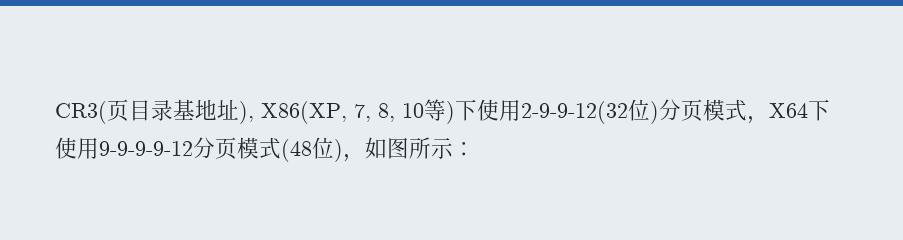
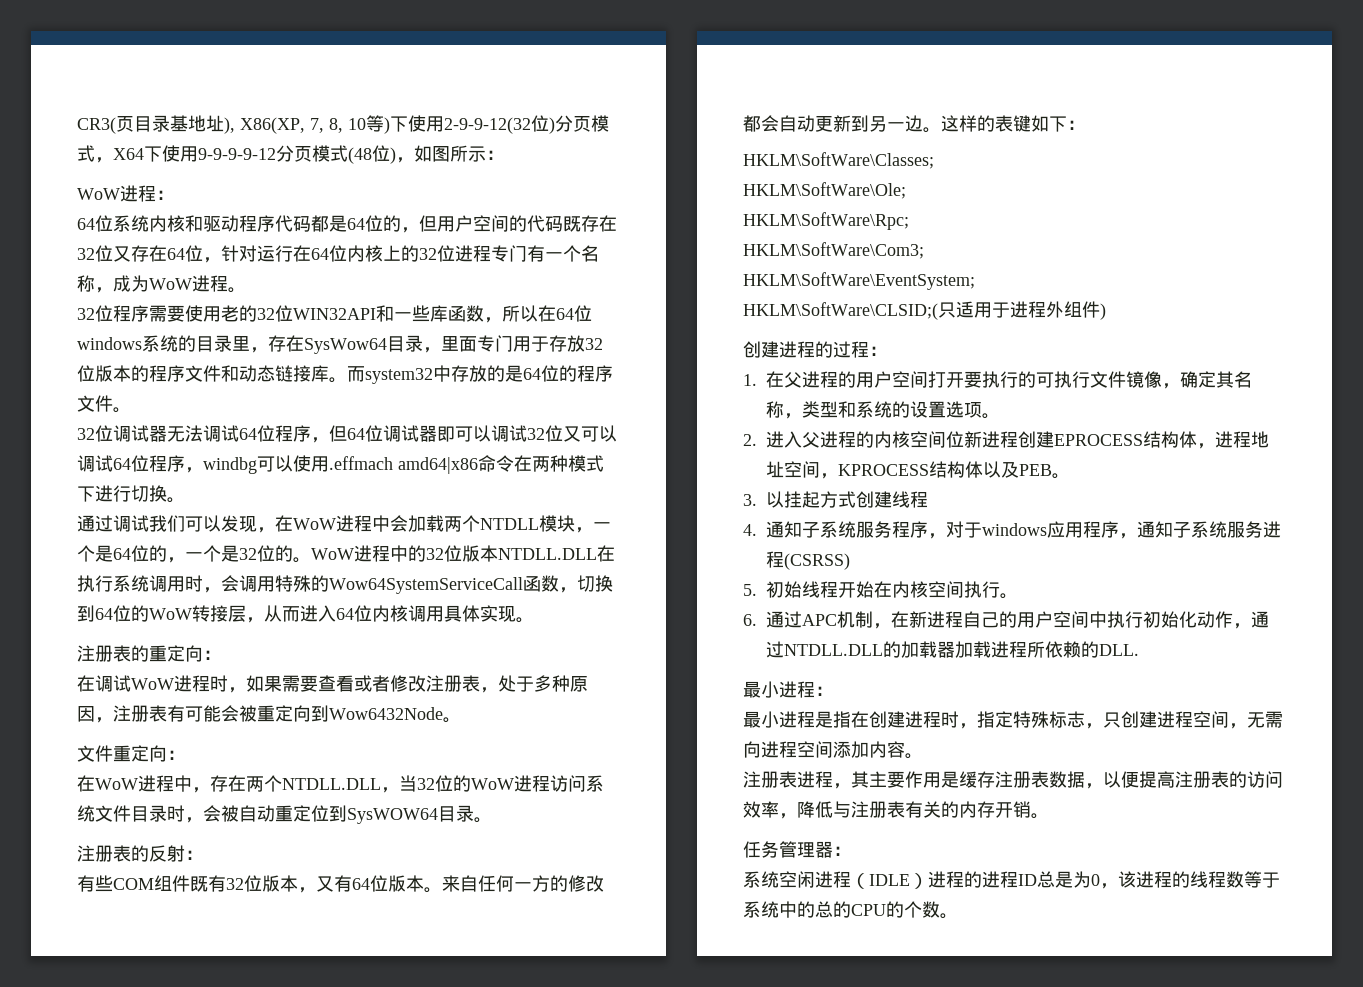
(475, 149) none -> [77,185,174,202] [77,215,617,233] [77,245,599,263] [77,275,246,293] [77,305,592,323] [77,335,603,354] [77,365,613,384] [77,395,131,413] [77,425,617,443] [77,455,604,474] [77,485,185,503] [77,515,611,533] [77,545,615,563] [77,575,613,594] [77,605,534,623] [77,645,221,662] [77,675,588,693] [77,705,461,723] [77,745,185,762] [77,775,604,793] [77,805,492,824] [77,845,203,862] [77,875,604,893] [743,115,1085,133] [743,152,934,169] [743,182,906,199] [743,212,909,230] [743,242,924,259] [743,272,975,290] [743,301,1106,320] [743,341,887,358] [743,371,1252,389] [766,401,1000,419] [743,431,1269,449] [766,461,1070,479] [743,491,928,508] [743,521,1281,539] [766,551,850,570] [743,581,1018,599] [743,611,1269,629] [766,641,1139,658] [743,681,833,698] [743,711,1283,729] [743,741,923,759] [743,771,1283,789] [743,801,1049,819] [743,841,851,858] [743,871,1280,889] [743,901,958,919] // WoW进程： // 64位系统内核和驱动程序代码都是64位的，但用户空间的代码既存在32位又存在64位，针对运行在64位内核上的32位进程专门有一个名称，成为WoW进程。 // 32位程序需要使用老的32位WIN32API和一些库函数，所以在64位windows系统的目录里，存在SysWow64目录，里面专门用于存放32位版本的程序文件和动态链接库。而system32中存放的是64位的程序文件。 // 32位调试器无法调试64位程序，但64位调试器即可以调试32位又可以调试64位程序，windbg可以使用.effmach amd64|x86命令在两种模式下进行切换。 // 通过调试我们可以发现，在WoW进程中会加载两个NTDLL模块，一个是64位的，一个是32位的。WoW进程中的32位版本NTDLL.DLL在执行系统调用时，会调用特殊的Wow64SystemServiceCall函数，切换到64位的WoW转接层，从而进入64位内核调用具体实现。 // 注册表的重定向： // 在调试WoW进程时，如果需要查看或者修改注册表，处于多种原因，注册表有可能会被重定向到Wow6432Node。 // 文件重定向： // 在WoW进程中，存在两个NTDLL.DLL，当32位的WoW进程访问系统文件目录时，会被自动重定位到SysWOW64目录。 // 注册表的反射： // 有些COM组件既有32位版本，又有64位版本。来自任何一方的修改都会自动更新到另一边。这样的表键如下： // HKLM\SoftWare\Classes; // HKLM\SoftWare\Ole; // HKLM\SoftWare\Rpc; // HKLM\SoftWare\Com3; // HKLM\SoftWare\EventSystem; // HKLM\SoftWare\CLSID;(只适用于进程外组件) // 创建进程的过程： // 1.在父进程的用户空间打开要执行的可执行文件镜像，确定其名称，类型和系统的设置选项。 // 2.进入父进程的内核空间位新进程创建EPROCESS结构体，进程地址空间，KPROCESS结构体以及PEB。 // 3.以挂起方式创建线程 // 4.通知子系统服务程序，对于windows应用程序，通知子系统服务进程(CSRSS) // 5.初始线程开始在内核空间执行。 // 6.通过APC机制，在新进程自己的用户空间中执行初始化动作，通过NTDLL.DLL的加载器加载进程所依赖的DLL. // 最小进程： // 最小进程是指在创建进程时，指定特殊标志，只创建进程空间，无需向进程空间添加内容。 // 注册表进程，其主要作用是缓存注册表数据，以便提高注册表的访问效率，降低与注册表有关的内存开销。 // 任务管理器： // 系统空闲进程（IDLE）进程的进程ID总是为0，该进程的线程数等于系统中的总的CPU的个数。

